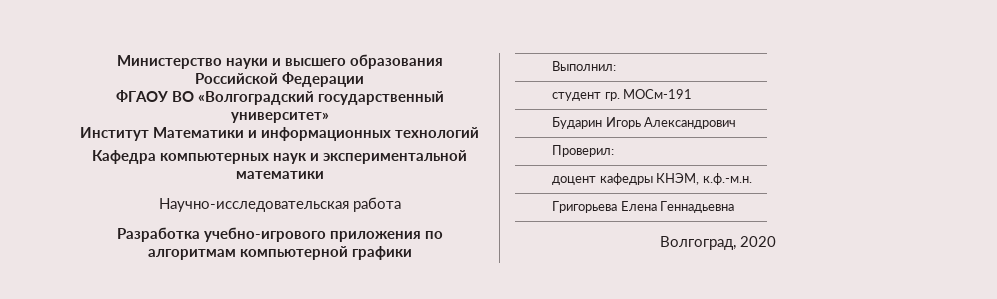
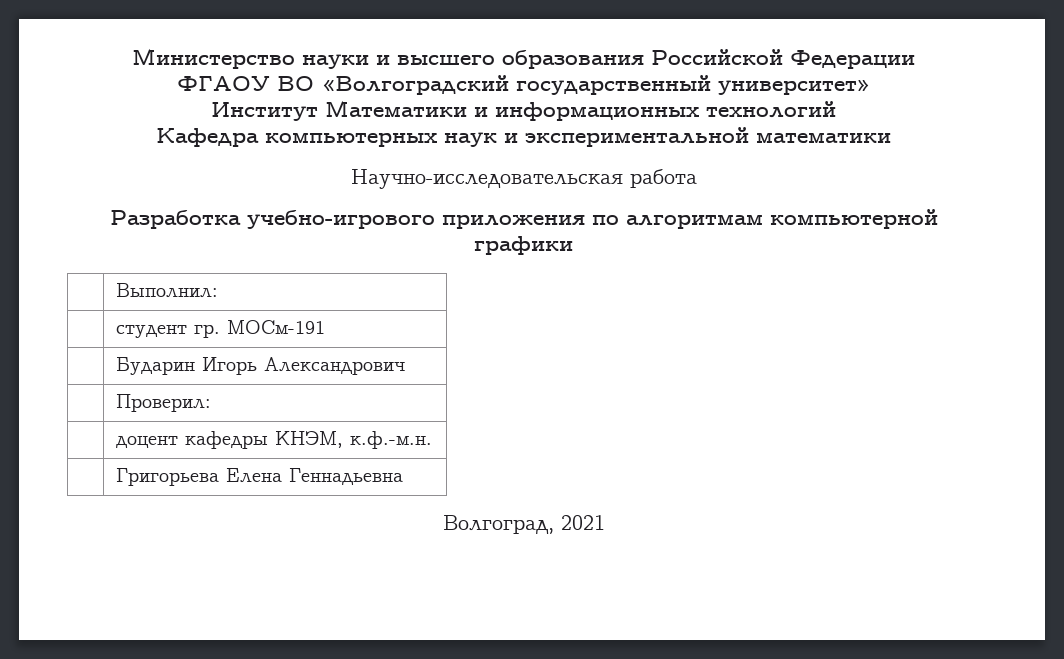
[739,236,776,247] 2020 -> [560,515,605,530] 2021

